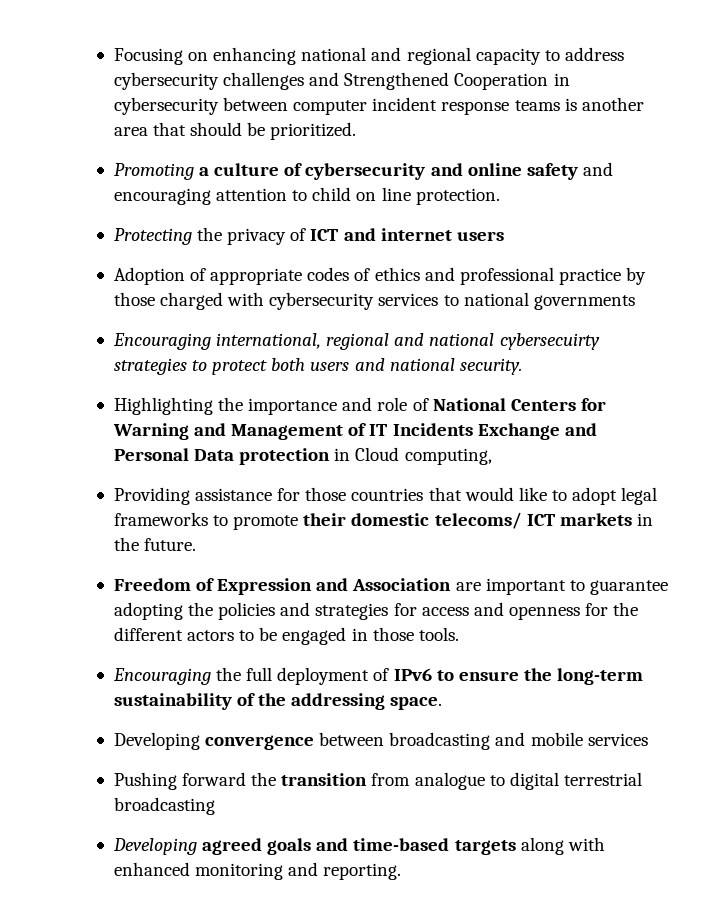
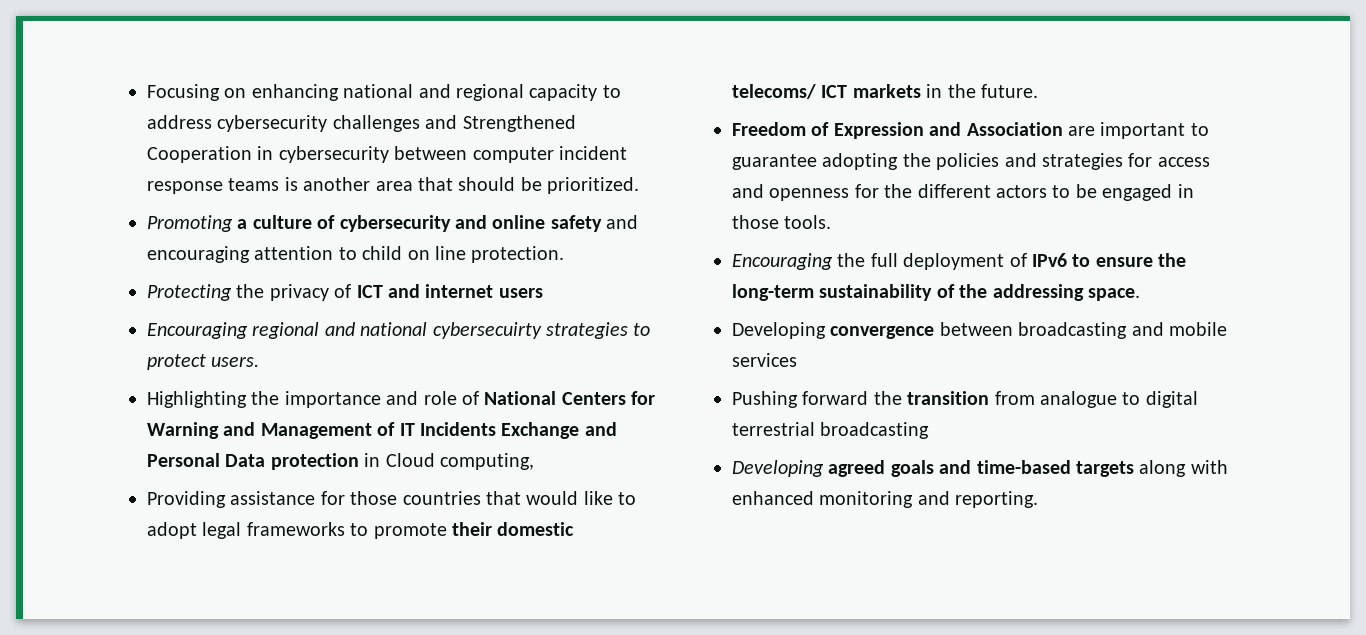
[113,267,647,285] [113,292,635,310] [112,333,322,350] // Adoption of appropriate codes of ethics and professional practice by those charged with cybersecurity services to national governments // Encouraging international, -> [147,322,248,339] // Encouraging
[271,358,522,375] both users and national security. -> [211,357,260,367] users.

